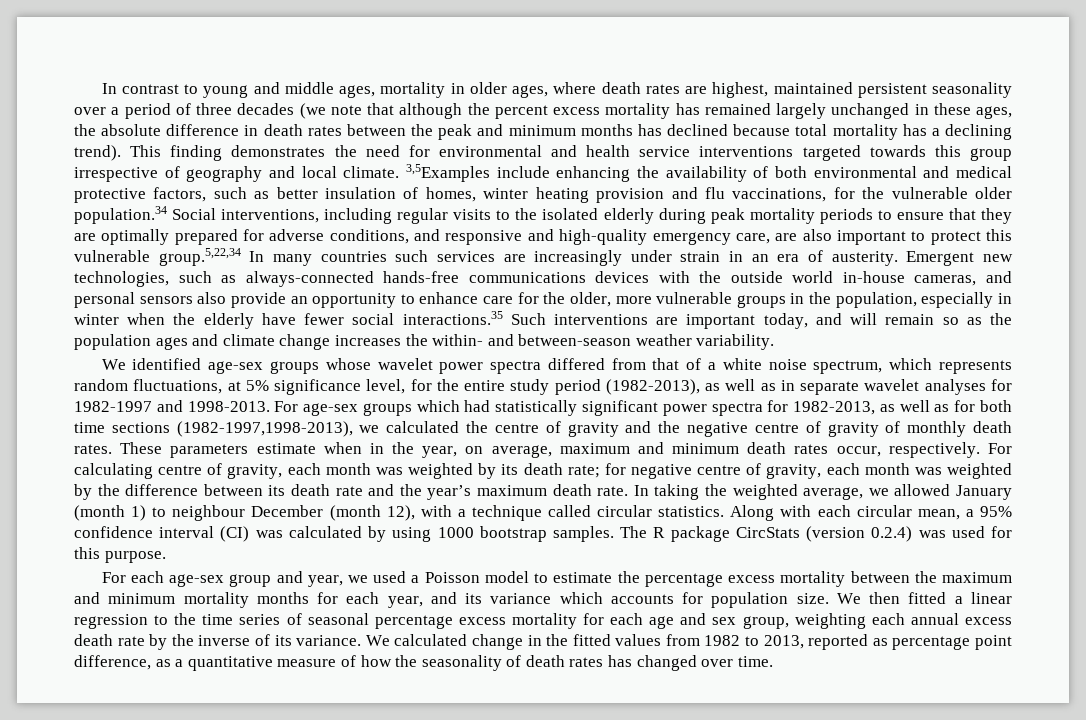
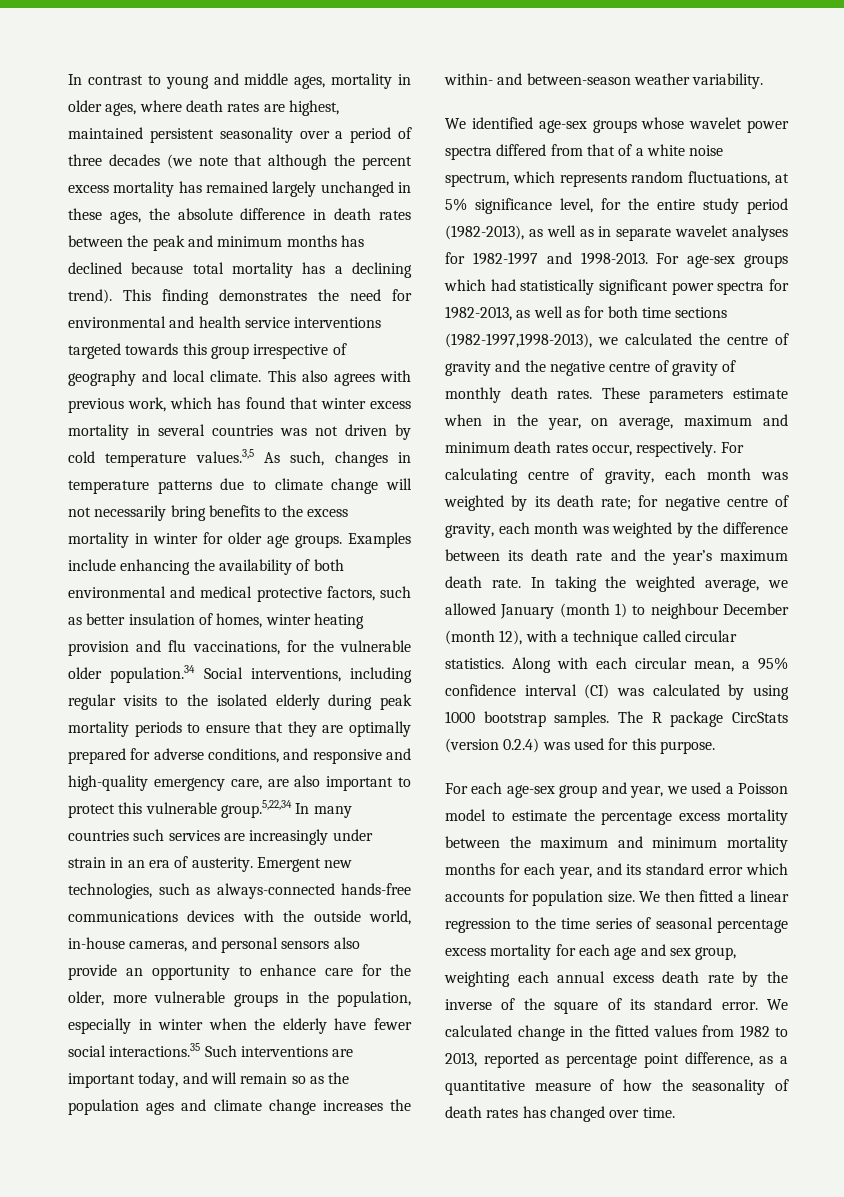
[406,164,490,182] 3,5Examples -> [267,370,411,386] [68,397,411,413] [68,424,411,440] [68,449,411,467] [68,478,412,494] [68,505,348,521] [68,532,411,548] This also agrees with previous work, which has found that winter excess mortality in several countries was not driven by cold temperature values.3,5 As such, changes in temperature patterns due to climate change will not necessarily bring benefits to the excess mortality in winter for older age groups. Examples
[792,271,834,283] world -> [369,910,411,925] world,
[490,593,552,604] variance -> [646,863,744,875] standard error
[274,635,362,646] its variance. -> [523,998,758,1014] the square of its standard error.

